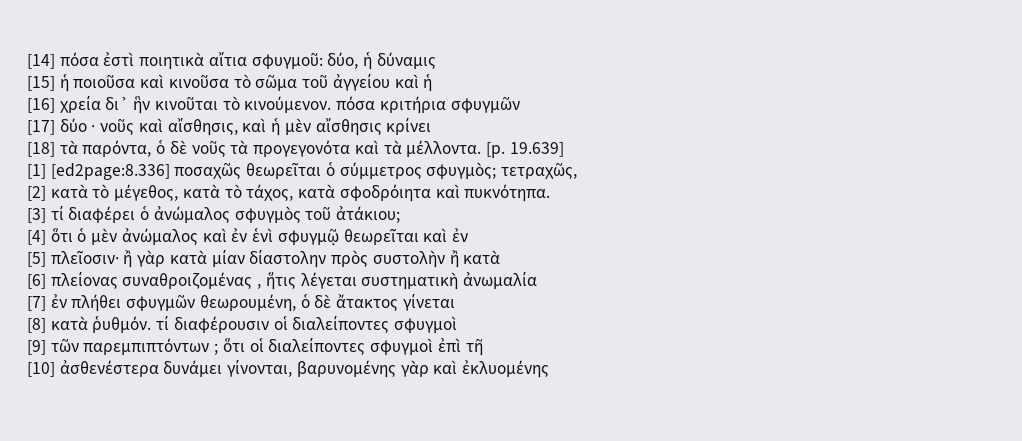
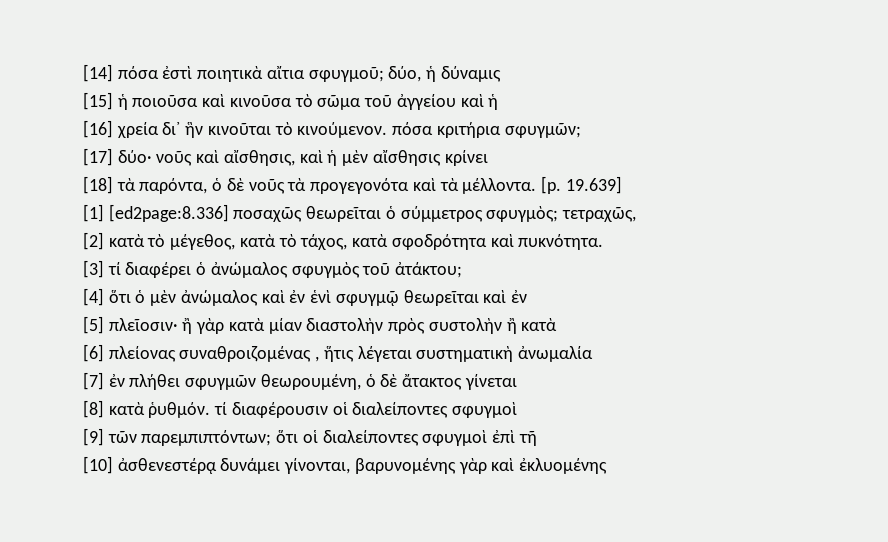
[251,52,323,69] σφυγμοῦ: -> [308,67,384,82] σφυγμοῦ;
[450,96,520,113] σφυγμῶν -> [504,123,581,138] σφυγμῶν;
[59,118,96,132] δύο · -> [117,150,152,163] δύο·
[339,184,551,202] σφοδρόιητα καὶ πυκνότηπα. -> [391,234,604,250] σφοδρότητα καὶ πυκνότητα.
[336,206,401,223] ἀτάκιου; -> [395,262,463,278] ἀτάκτου;
[249,250,327,268] δίαστολην -> [306,318,384,334] διαστολὴν
[83,338,219,355] παρεμπιπτόντων ; -> [141,430,272,446] παρεμπιπτόντων;
[59,360,159,377] ἀσθενέστερα -> [117,458,217,474] ἀσθενεστέρᾳ

